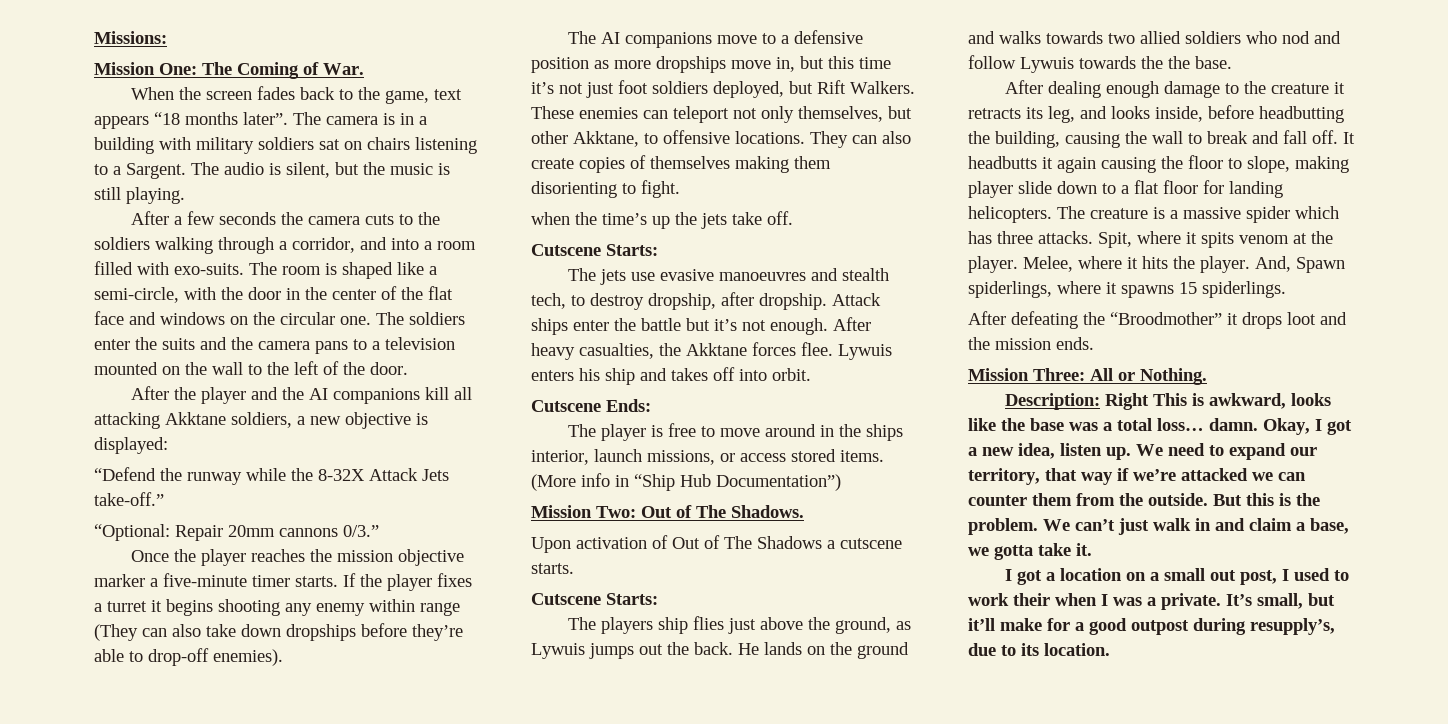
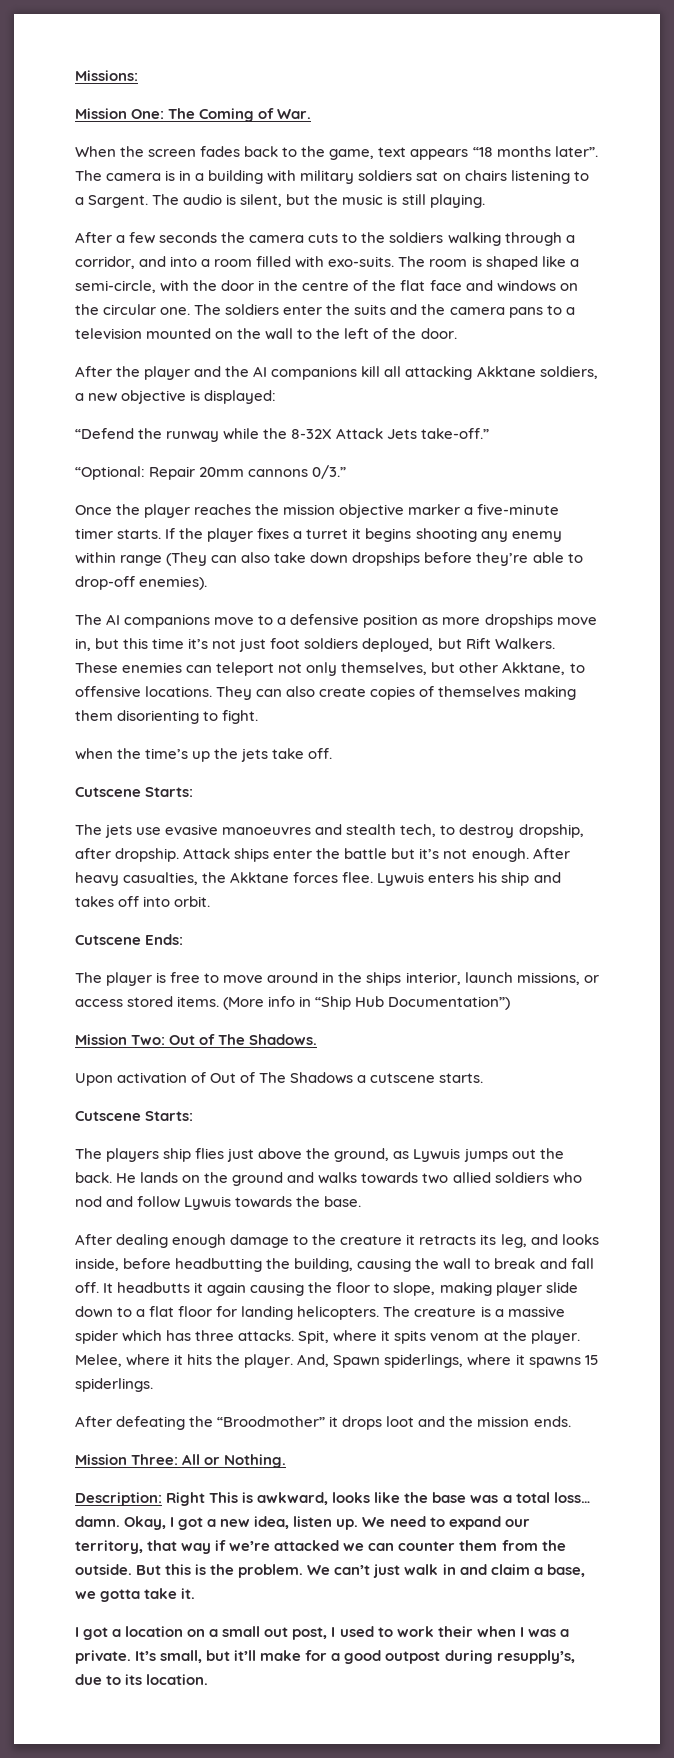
[332,289,376,300] center -> [302,281,350,291] centre
[1168,56,1190,69] the -> (321, 1201) none

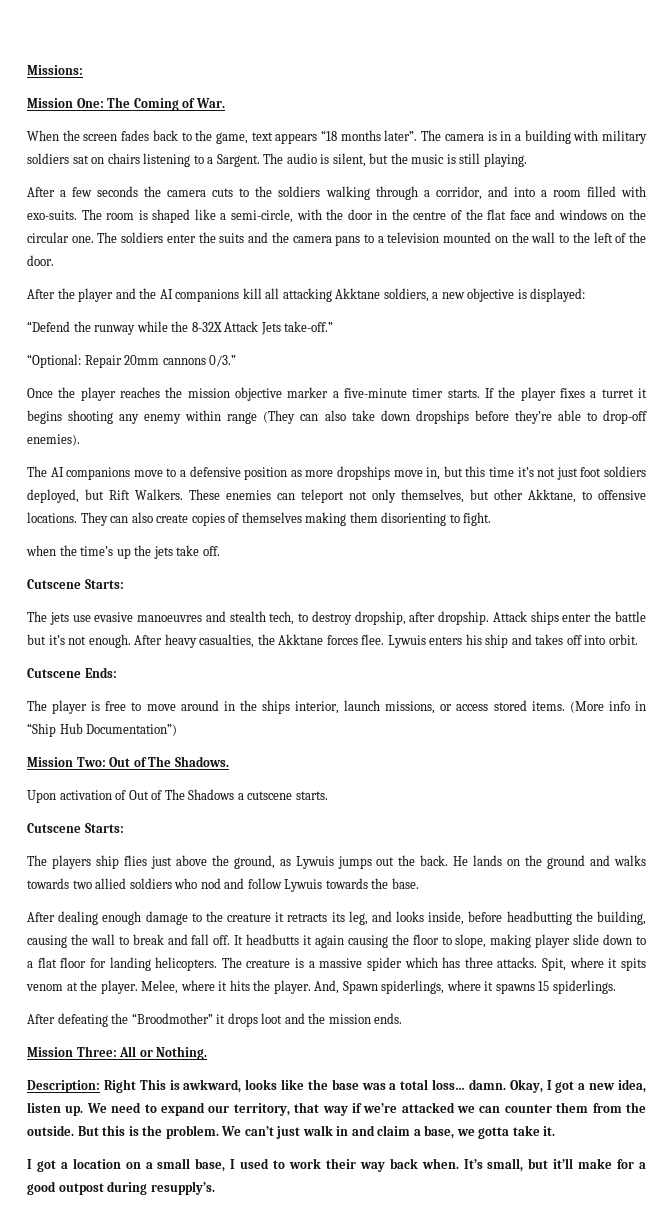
[264,1627,328,1640] out post, -> [195,1158,226,1172] base,
[476,1626,569,1637] [75,1650,131,1664] when I was a private. -> [359,1158,459,1172] way back when.
[496,1650,575,1664] [75,1674,209,1685] resupply’s, due to its location. -> [150,1181,215,1195] resupply’s.

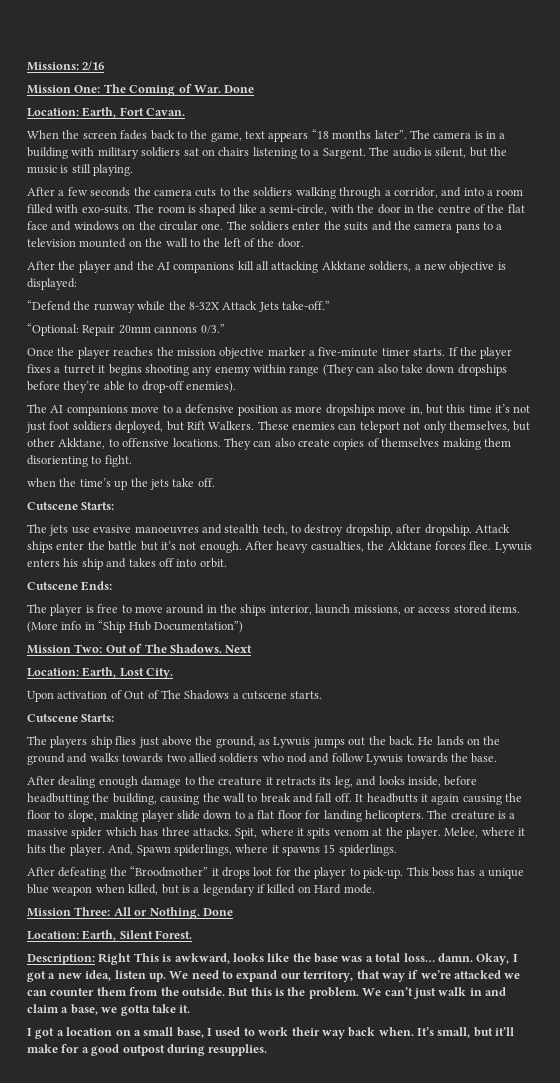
(83, 70) none -> [82,61,105,71] 2/16
(225, 103) none -> [224,85,255,93] [27,107,186,118] Done // Location: Earth, Fort Cavan.
(229, 761) none -> [225,645,253,653] [27,667,174,679] Next // Location: Earth, Lost City.
[284,1013,403,1024] and the mission ends. -> [275,867,524,879] [27,884,375,896] for the player to pick-up. This boss has a unique blue weapon when killed, but is a legendary if killed on Hard mode.
(208, 1053) none -> [202,908,233,916] [27,930,193,941] Done // Location: Earth, Silent Forest.
[150,1181,215,1195] resupply’s. -> [208,1044,268,1056] resupplies.

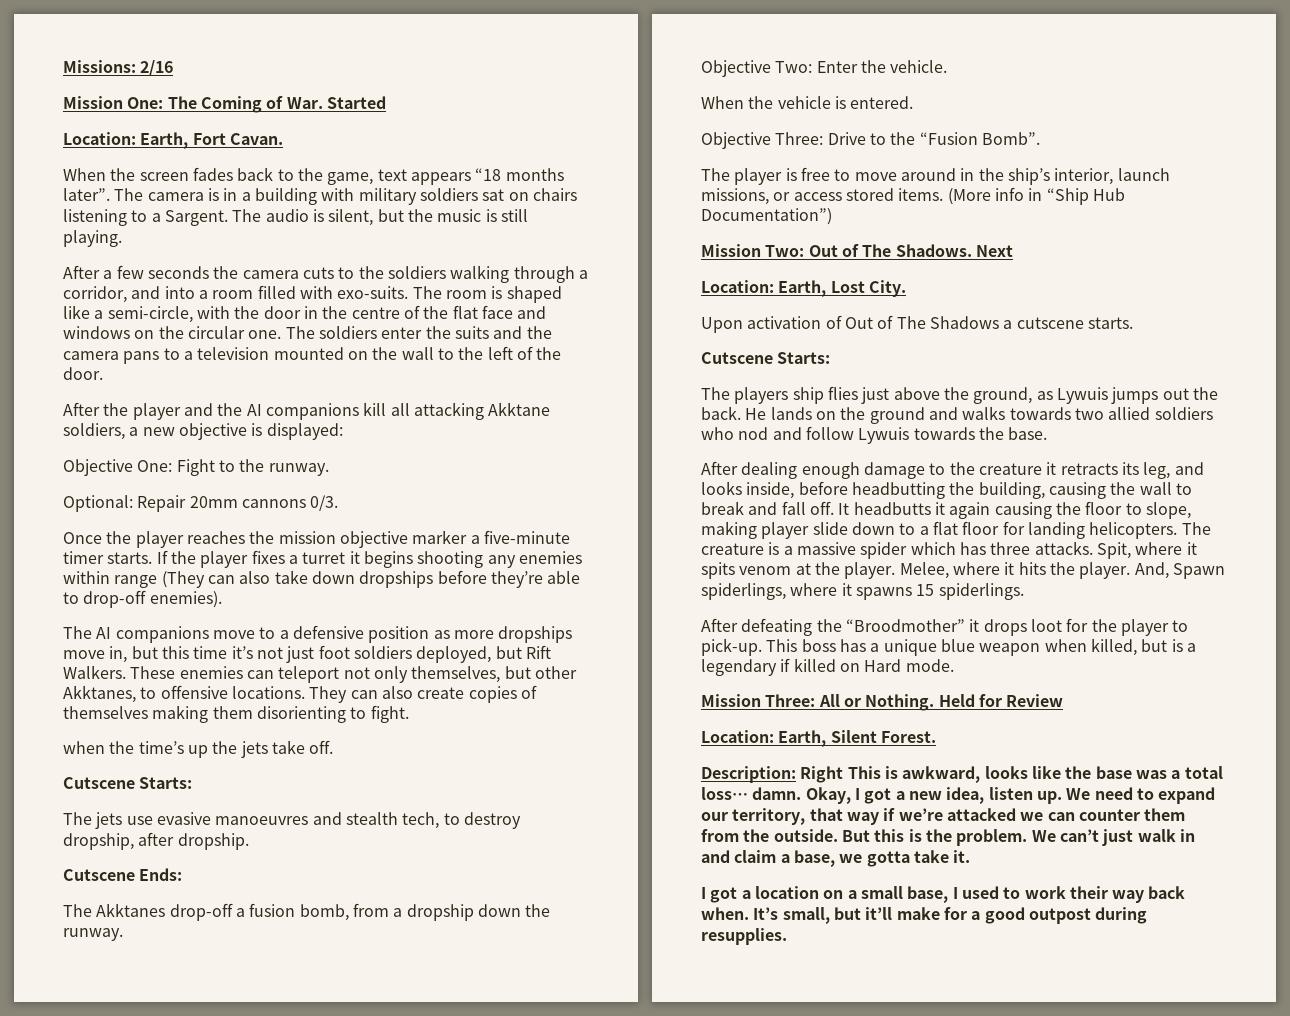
[224,85,255,93] Done -> [326,96,386,109] Started
[27,300,330,313] [27,323,79,336] “Defend the runway while the 8-32X Attack Jets take-off.” // “Optional: -> [63,459,329,476] [63,495,133,512] Objective One: Fight to the runway. // Optional:
[200,324,225,334] 0/3.” -> [310,495,339,511] 0/3.
[214,366,251,376] enemy -> [518,551,582,564] enemies
[58,438,106,449] Akktane, -> [63,685,136,703] Akktanes,
[474,524,510,533] [27,541,532,553] [27,558,227,570] [27,581,113,591] Attack ships enter the battle but it’s not enough. After heavy casualties, the Akktane forces flee. Lywuis enters his ship and takes off into orbit. // Cutscene Ends: -> [63,868,183,881] [63,903,551,921] [63,928,123,941] [701,60,948,77] [701,96,914,109] [701,132,1040,149] // Cutscene Ends: // The Akktanes drop-off a fusion bomb, from a dropship down the runway. // Objective Two: Enter the vehicle. // When the vehicle is entered. // Objective Three: Drive to the “Fusion Bomb”.
[240,604,267,616] ships -> [1007,168,1050,185] ship’s
[202,908,233,916] Done -> [938,694,1064,707] Held for Review

